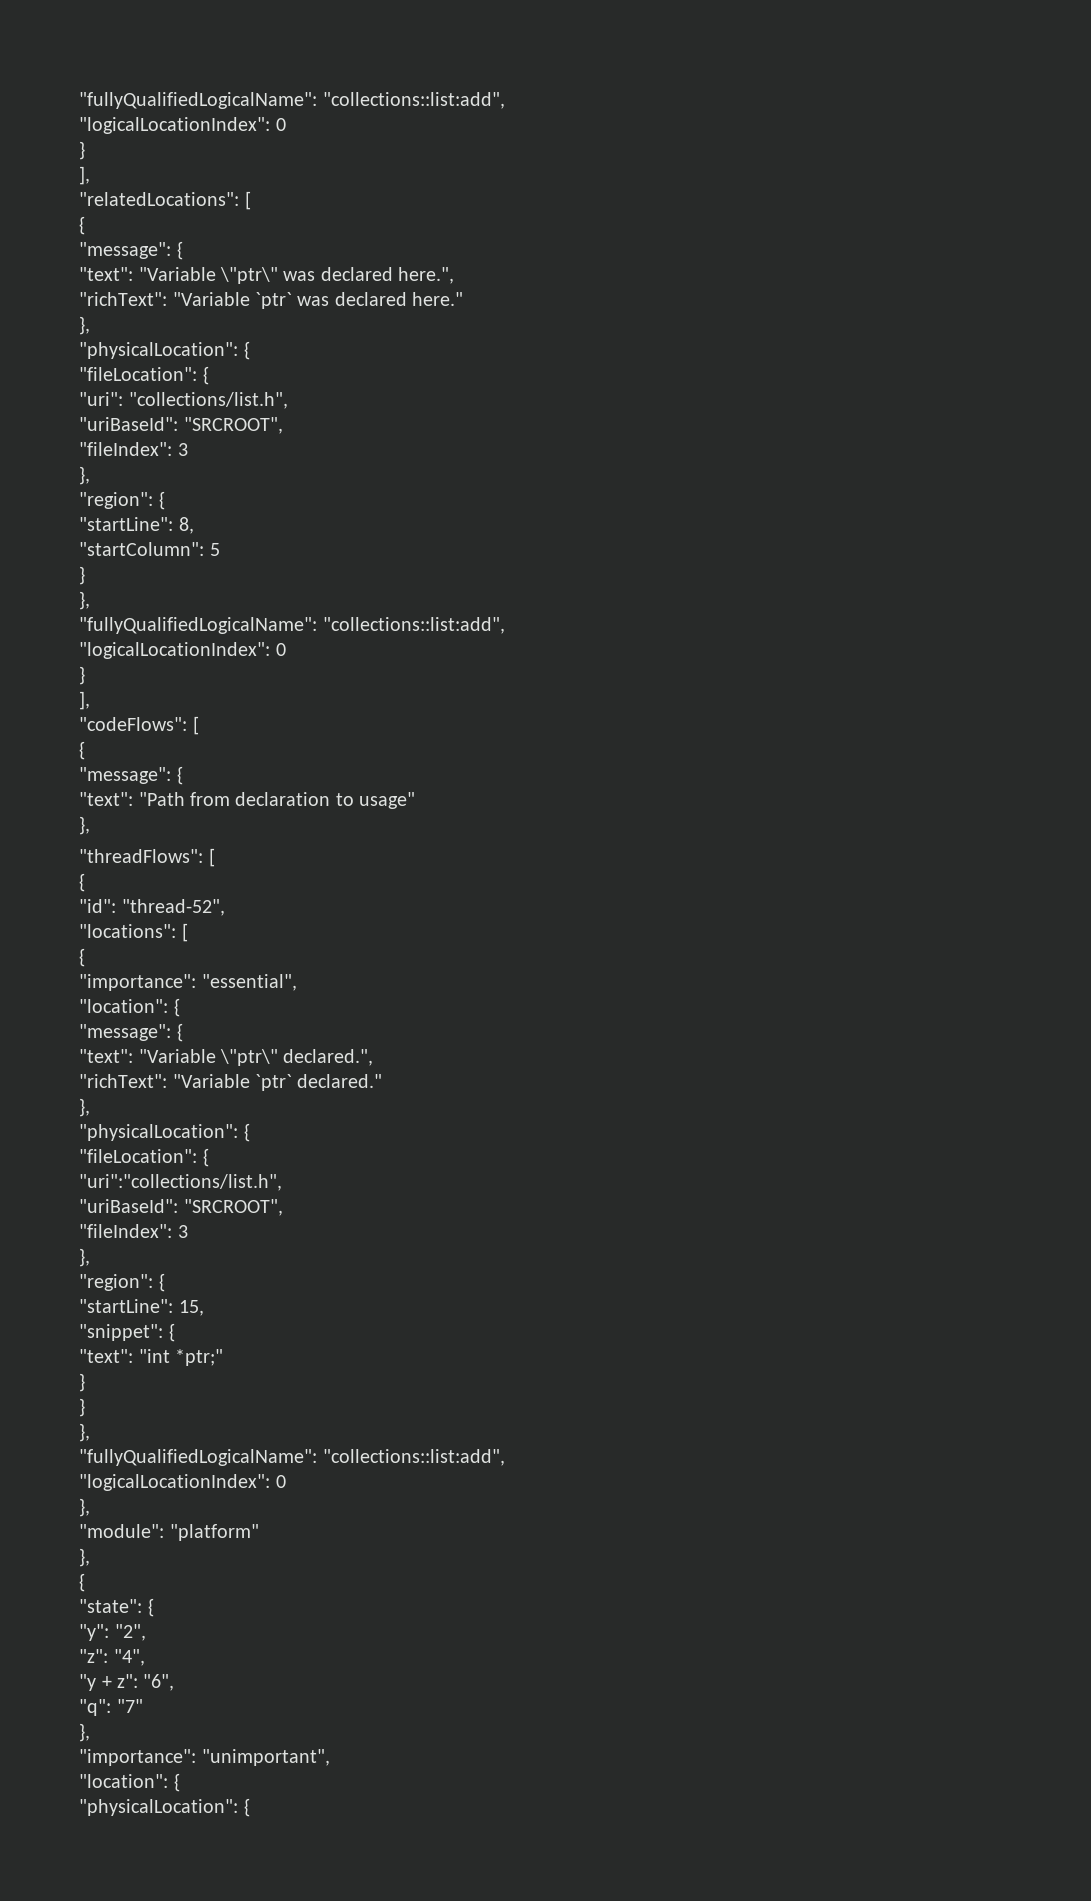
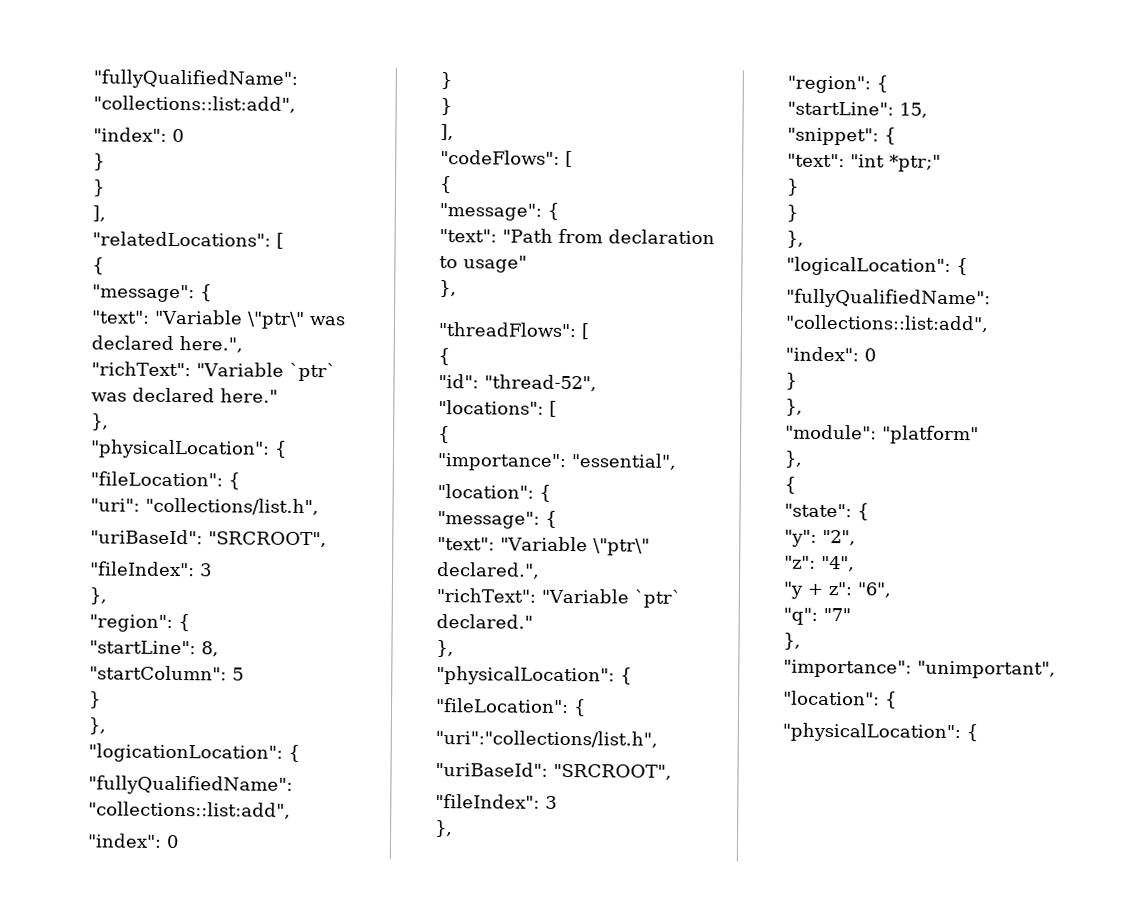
[79,92,505,109] [79,117,286,134] [79,141,86,160] "fullyQualifiedLogicalName": "collections::list:add", // "logicalLocationIndex": 0 // } -> [92,69,298,89] [92,95,296,113] [92,127,184,143] [92,153,105,171] [91,179,105,197] "fullyQualifiedName": "collections::list:add", // "index": 0 // } // }
[79,617,505,634] [79,642,286,659] [79,666,86,685] "fullyQualifiedLogicalName": "collections::list:add", // "logicalLocationIndex": 0 // } -> [87,743,300,763] [87,775,293,795] [87,801,291,819] [86,833,179,849] [439,72,452,90] [439,98,452,116] "logicationLocation": { // "fullyQualifiedName": "collections::list:add", // "index": 0 // } // }
[79,1449,505,1466] [79,1474,286,1491] "fullyQualifiedLogicalName": "collections::list:add", // "logicalLocationIndex": 0 -> [785,256,968,276] [785,288,991,309] [784,314,989,333] [784,346,876,362] [784,372,797,390] "logicalLocation": { // "fullyQualifiedName": "collections::list:add", // "index": 0 // }

